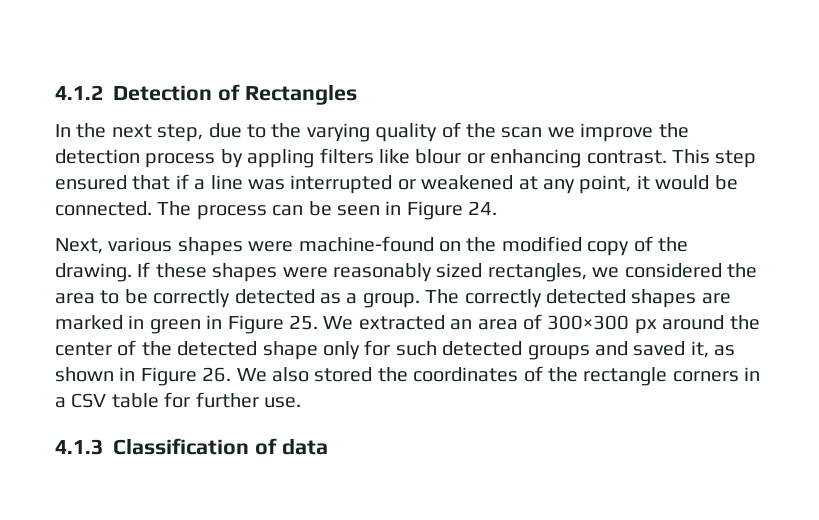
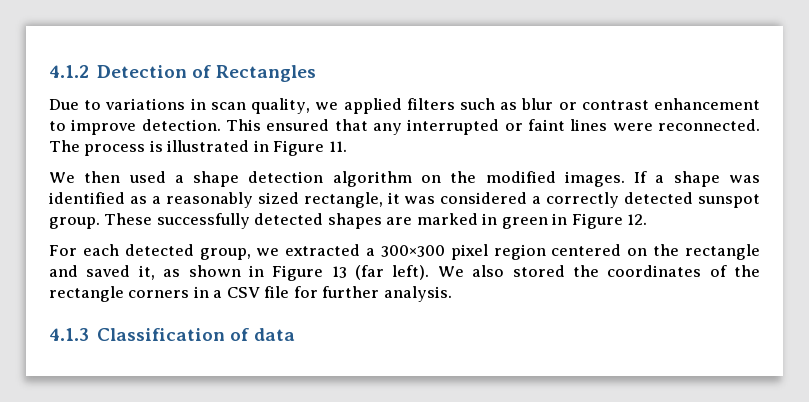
[55,122,689,142] [55,148,757,168] [55,174,738,194] [55,201,498,220] [55,236,688,256] [55,262,757,282] [55,289,542,308] In the next step, due to the varying quality of the scan we improve the detection process by appling filters like blour or enhancing contrast. This step ensured that if a line was interrupted or weakened at any point, it would be connected. The process can be seen in Figure 24. // Next, various shapes were machine-found on the modified copy of the drawing. If these shapes were reasonably sized rectangles, we considered the area to be correctly detected as a group. The correctly -> [49,98,760,114] [49,119,761,135] [49,140,347,156] [49,171,761,187] [49,192,760,208] [49,213,250,229] Due to variations in scan quality, we applied filters such as blur or contrast enhancement to improve detection. This ensured that any interrupted or faint lines were reconnected. The process is illustrated in Figure 11. // We then used a shape detection algorithm on the modified images. If a shape was identified as a reasonably sized rectangle, it was considered a correctly detected sunspot group. These successfully
[289,314,760,334] [55,340,590,360] 25. We extracted an area of 300×300 px around the center of the detected shape only for such detected groups -> [627,214,648,225] [49,244,760,260] 12. // For each detected group, we extracted a 300×300 pixel region centered on the rectangle
[202,367,232,382] 26. -> [331,265,430,280] 13 (far left).
[111,393,159,408] table -> [264,286,290,298] file
[264,397,301,408] use. -> [383,286,452,302] analysis.

